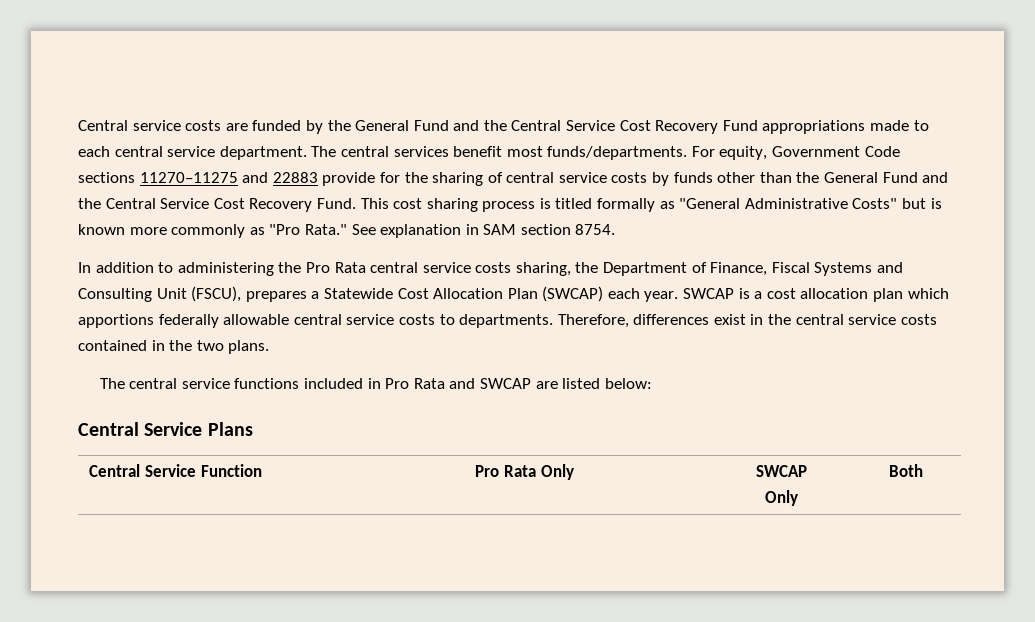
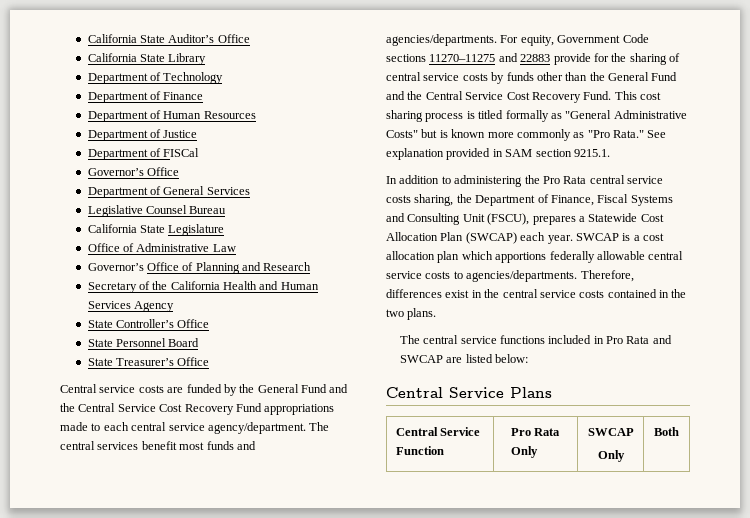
(78, 125) none -> [87,34,250,43] [87,53,207,65] [87,72,224,84] [87,91,204,103] [87,110,256,122] [87,129,198,141] [87,148,200,160] [87,167,179,176] [87,186,250,198] [87,205,227,217] [87,224,225,236] [87,243,236,252] [87,262,312,274] [87,281,319,293] [87,301,174,312] [87,319,210,328] [87,338,200,347] [87,357,210,366] California State Auditor’s Office // California State Library // Department of Technology // Department of Finance // Department of Human Resources // Department of Justice // Department of FISCal // Governor’s Office // Department of General Services // Legislative Counsel Bureau // California State Legislature // Office of Administrative Law // Governor’s Office of Planning and Research // Secretary of the California Health and Human Services Agency // State Controller’s Office // State Personnel Board // State Treasurer’s Office //
[219,146,307,160] department. -> [207,422,306,434] agency/department.
[547,146,688,160] funds/departments. -> [206,441,256,450] [386,34,497,46] funds and agencies/departments.
(462, 231) none -> [446,148,491,160] provided
[575,224,616,235] 8754. -> [573,149,610,157] 9215.1.
[459,314,554,328] departments. -> [466,270,578,282] agencies/departments.

